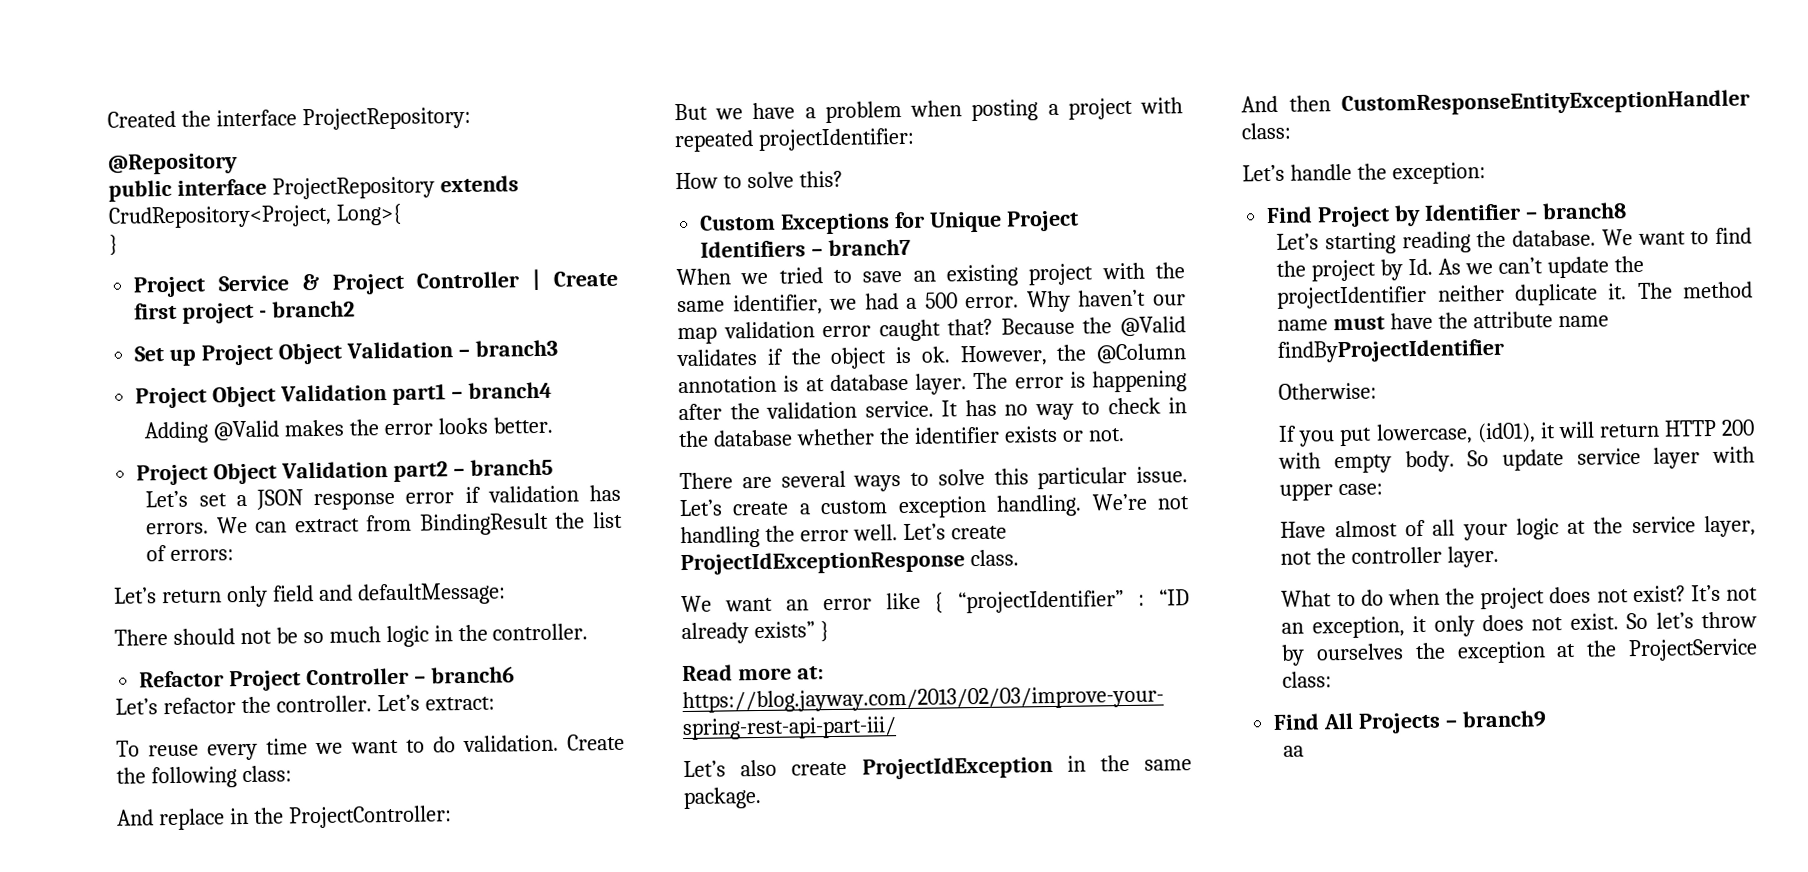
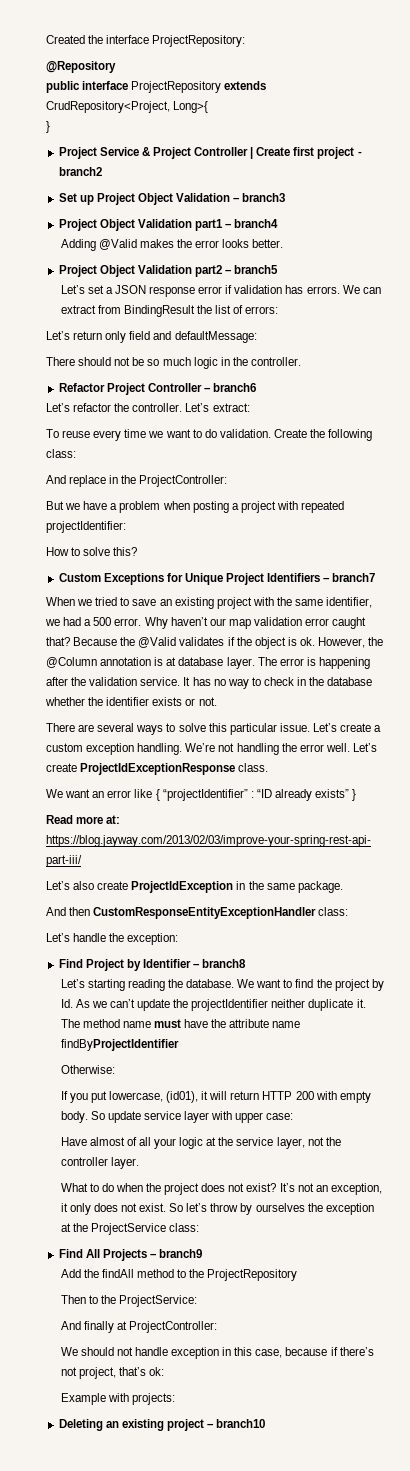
[1283,745,1305,757] aa -> [60,1269,298,1281] [60,1295,197,1307] [60,1321,217,1333] [60,1347,374,1359] [60,1367,164,1379] [60,1393,175,1405] [58,1419,266,1431] Add the findAll method to the ProjectRepository // Then to the ProjectService: // And finally at ProjectController: // We should not handle exception in this case, because if there’s not project, that’s ok: // Example with projects: // Deleting an existing project – branch10

